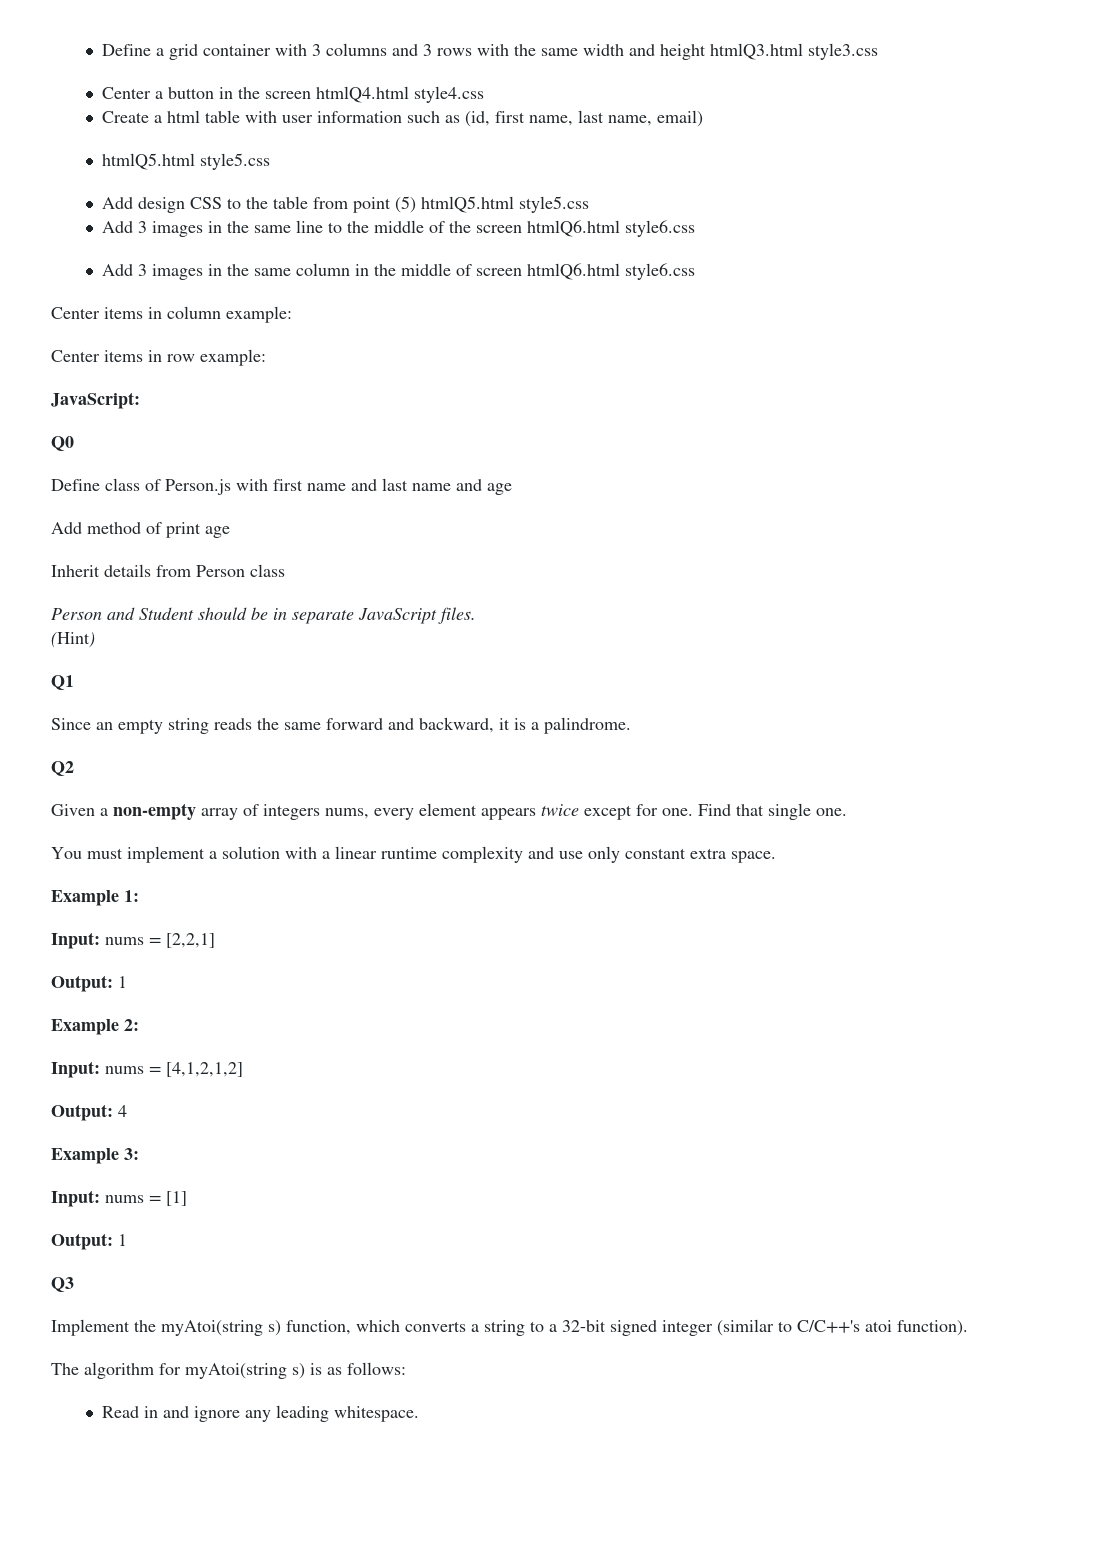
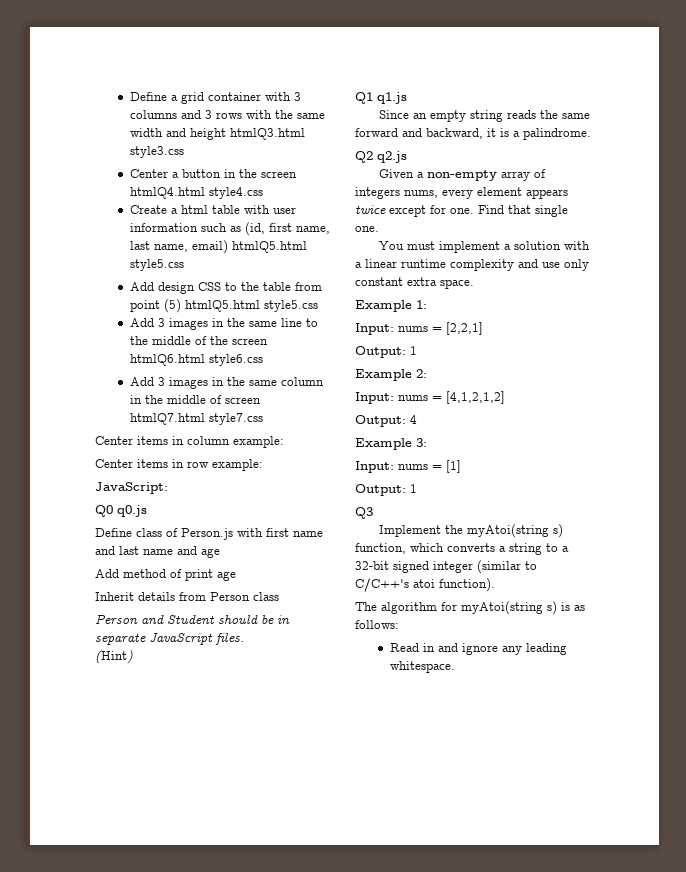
(704, 118) // -> (228, 247) none
[527,263,696,280] htmlQ6.html style6.css -> [129,413,263,425] htmlQ7.html style7.css
(74, 443) none -> [117,505,147,517] q0.js
(74, 682) none -> [377,92,407,104] q1.js
(74, 768) none -> [377,151,407,163] q2.js

